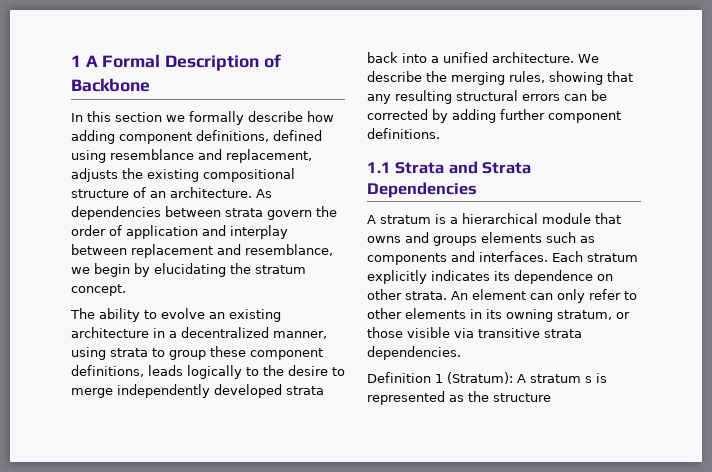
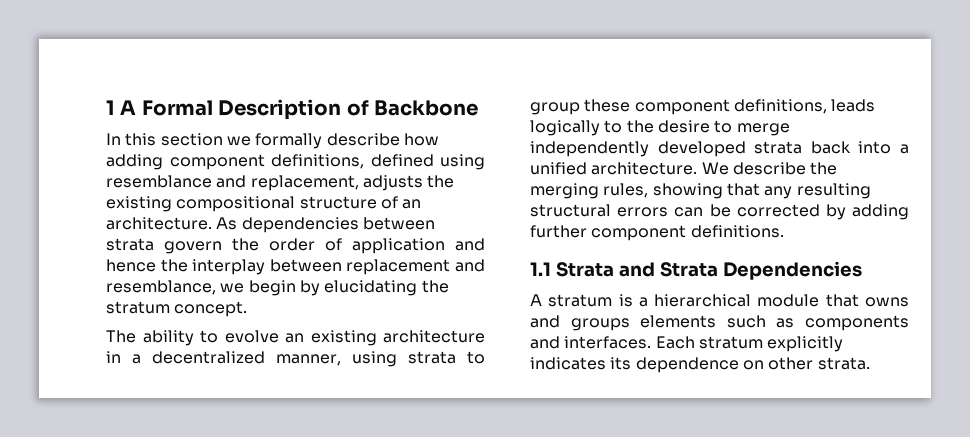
(226, 230) none -> [106,259,188,272] hence the
[451,289,637,303] [367,308,630,322] [367,327,582,338] [367,346,461,360] [367,372,607,384] [367,391,551,405] An element can only refer to other elements in its owning stratum, or those visible via transitive strata dependencies. // Definition 1 (Stratum): A stratum s is represented as the structure -> (870, 363) none

